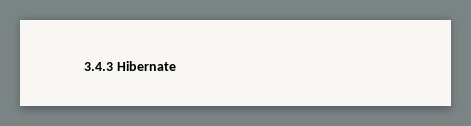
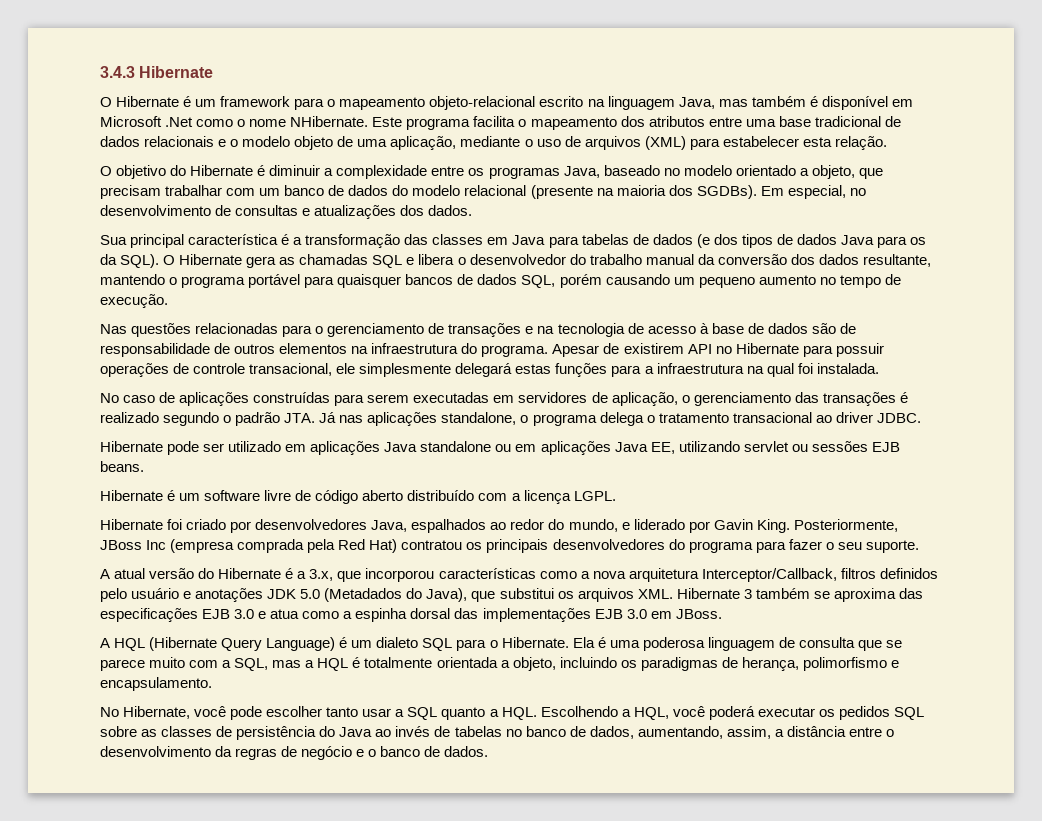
(176, 66) none -> [100,96,913,110] [100,116,901,130] [100,136,887,150] [100,165,883,179] [100,185,866,199] [100,205,473,219] [100,234,927,248] [100,254,931,268] [100,274,901,288] [100,294,168,308] [100,323,856,337] [100,343,884,357] [100,363,879,377] [100,392,908,406] [100,412,921,426] [100,441,900,455] [100,461,144,472] [100,490,616,504] [100,519,898,533] [100,539,919,553] [100,568,938,582] [100,588,923,602] [100,608,722,622] [100,637,902,651] [100,657,899,671] [100,677,212,691] [100,706,924,720] [100,726,894,740] [100,746,489,760] // O Hibernate é um framework para o mapeamento objeto-relacional escrito na linguagem Java, mas também é disponível em Microsoft .Net como o nome NHibernate. Este programa facilita o mapeamento dos atributos entre uma base tradicional de dados relacionais e o modelo objeto de uma aplicação, mediante o uso de arquivos (XML) para estabelecer esta relação. // O objetivo do Hibernate é diminuir a complexidade entre os programas Java, baseado no modelo orientado a objeto, que precisam trabalhar com um banco de dados do modelo relacional (presente na maioria dos SGDBs). Em especial, no desenvolvimento de consultas e atualizações dos dados. // Sua principal característica é a transformação das classes em Java para tabelas de dados (e dos tipos de dados Java para os da SQL). O Hibernate gera as chamadas SQL e libera o desenvolvedor do trabalho manual da conversão dos dados resultante, mantendo o programa portável para quaisquer bancos de dados SQL, porém causando um pequeno aumento no tempo de execução. // Nas questões relacionadas para o gerenciamento de transações e na tecnologia de acesso à base de dados são de responsabilidade de outros elementos na infraestrutura do programa. Apesar de existirem API no Hibernate para possuir operações de controle transacional, ele simplesmente delegará estas funções para a infraestrutura na qual foi instalada. // No caso de aplicações construídas para serem executadas em servidores de aplicação, o gerenciamento das transações é realizado segundo o padrão JTA. Já nas aplicações standalone, o programa delega o tratamento transacional ao driver JDBC. // Hibernate pode ser utilizado em aplicações Java standalone ou em aplicações Java EE, utilizando servlet ou sessões EJB beans. // Hibernate é um software livre de código aberto distribuído com a licença LGPL. // Hibernate foi criado por desenvolvedores Java, espalhados ao redor do mundo, e liderado por Gavin King. Posteriormente, JBoss Inc (empresa comprada pela Red Hat) contratou os principais desenvolvedores do programa para fazer o seu suporte. // A atual versão do Hibernate é a 3.x, que incorporou características como a nova arquitetura Interceptor/Callback, filtros definidos pelo usuário e anotações JDK 5.0 (Metadados do Java), que substitui os arquivos XML. Hibernate 3 também se aproxima das especificações EJB 3.0 e atua como a espinha dorsal das implementações EJB 3.0 em JBoss. // A HQL (Hibernate Query Language) é um dialeto SQL para o Hibernate. Ela é uma poderosa linguagem de consulta que se parece muito com a SQL, mas a HQL é totalmente orientada a objeto, incluindo os paradigmas de herança, polimorfismo e encapsulamento. // No Hibernate, você pode escolher tanto usar a SQL quanto a HQL. Escolhendo a HQL, você poderá executar os pedidos SQL sobre as classes de persistência do Java ao invés de tabelas no banco de dados, aumentando, assim, a distância entre o desenvolvimento da regras de negócio e o banco de dados.

